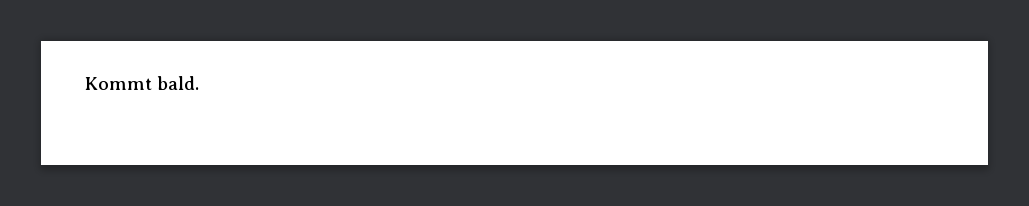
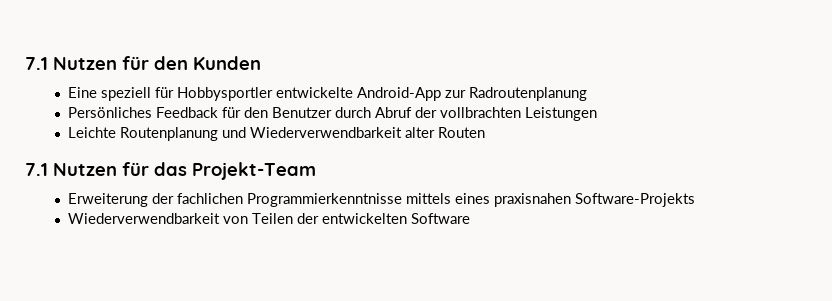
[85,76,200,90] Kommt bald. -> [25,56,261,70] [68,87,588,101] [68,107,598,121] [68,127,486,141] [25,162,316,180] [68,193,696,207] [68,213,471,224] 7.1 Nutzen für den Kunden // Eine speziell für Hobbysportler entwickelte Android-App zur Radroutenplanung // Persönliches Feedback für den Benutzer durch Abruf der vollbrachten Leistungen // Leichte Routenplanung und Wiederverwendbarkeit alter Routen // 7.1 Nutzen für das Projekt-Team // Erweiterung der fachlichen Programmierkenntnisse mittels eines praxisnahen Software-Projekts // Wiederverwendbarkeit von Teilen der entwickelten Software

